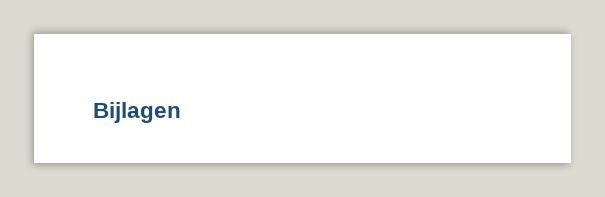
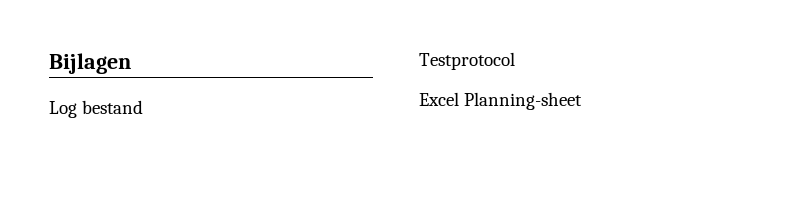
(181, 112) none -> [49,100,144,118] [419,52,515,70] [419,92,583,110] // Log bestand // Testprotocol // Excel Planning-sheet

